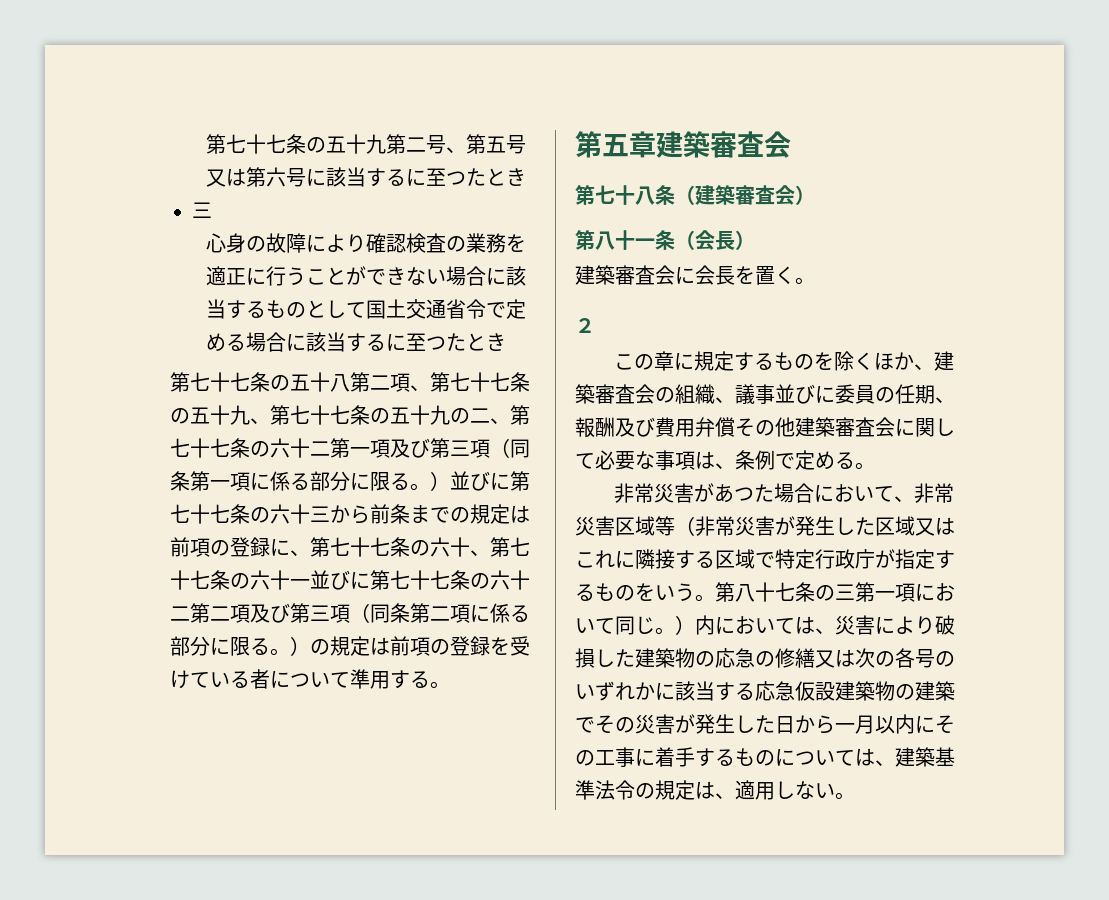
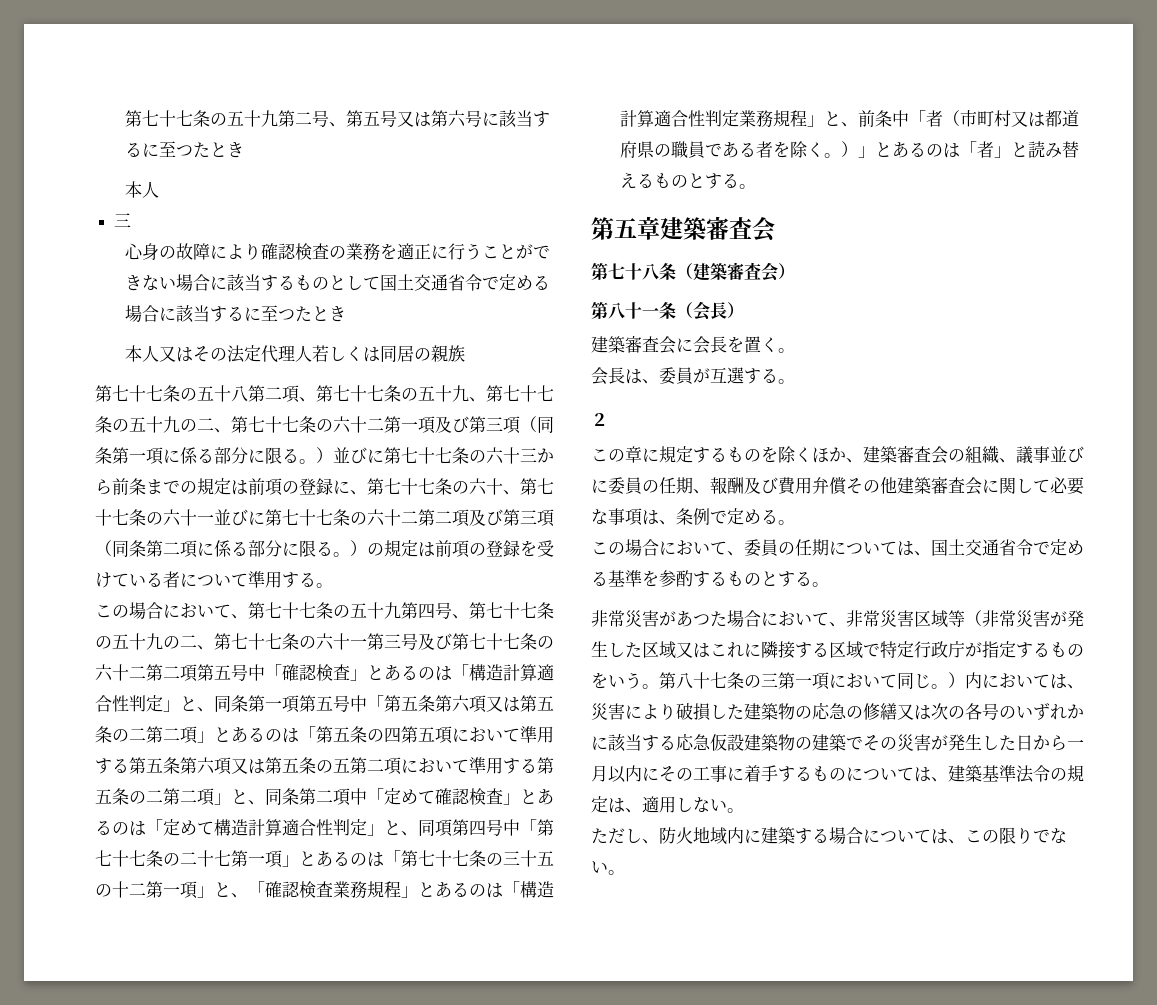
(526, 177) none -> [124,181,159,198] // 本人
(506, 342) none -> [124,345,465,363] // 本人又はその法定代理人若しくは同居の親族
(451, 685) none -> [95,602,555,619] [95,633,555,650] [95,664,555,682] [95,695,555,713] [95,726,555,744] [95,757,555,775] [95,788,555,806] [95,819,555,837] [95,850,555,868] [95,881,555,899] [620,110,1080,127] [620,141,1080,158] [620,172,757,189] // この場合において、第七十七条の五十九第四号、第七十七条の五十九の二、第七十七条の六十一第三号及び第七十七条の六十二第二項第五号中「確認検査」とあるのは「構造計算適合性判定」と、同条第一項第五号中「第五条第六項又は第五条の二第二項」とあるのは「第五条の四第五項において準用する第五条第六項又は第五条の五第二項において準用する第五条の二第二項」と、同条第二項中「定めて確認検査」とあるのは「定めて構造計算適合性判定」と、同項第四号中「第七十七条の二十七第一項」とあるのは「第七十七条の三十五の十二第一項」と、「確認検査業務規程」とあるのは「構造計算適合性判定業務規程」と、前条中「者（市町村又は都道府県の職員である者を除く。）」とあるのは「者」と読み替えるものとする。
(815, 281) none -> [591,367,795,385] // 会長は、委員が互選する。
(875, 466) none -> [591,539,1084,557] [591,570,829,587] // この場合において、委員の任期については、国土交通省令で定める基準を参酌するものとする。
(855, 796) none -> [591,827,1067,845] [591,861,625,875] // ただし、防火地域内に建築する場合については、この限りでない。

